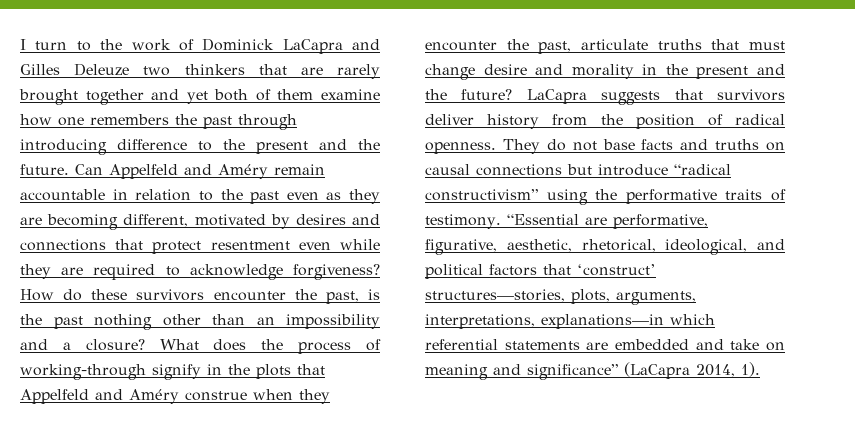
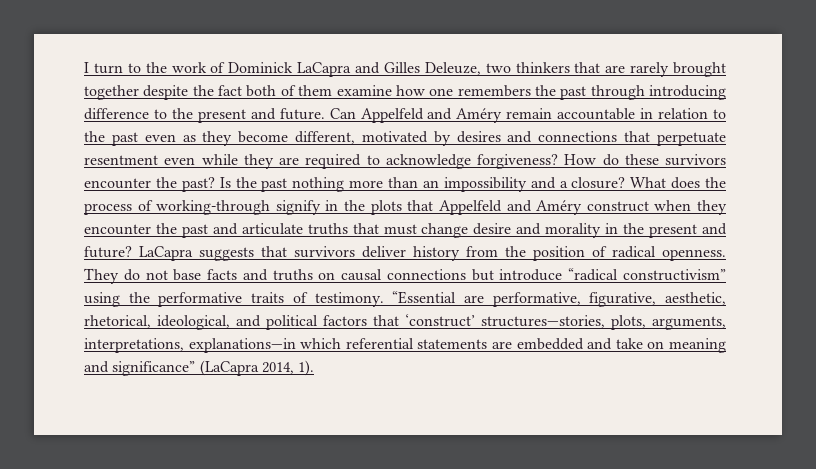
[74,63,130,76] Deleuze -> [424,62,481,75] Deleuze,
[151,89,208,104] and yet -> [143,85,243,100] despite the fact
[358,139,380,150] the -> (276, 114) none
[20,214,119,230] are becoming -> [238,131,289,143] become
[152,241,202,254] protect -> [657,132,726,146] perpetuate
[325,289,381,304] past, is -> [181,177,231,192] past? Is
[162,314,201,326] other -> [349,180,384,188] more
[185,391,247,401] construe -> [586,201,649,212] construct
[538,41,572,54] past, -> [181,223,238,238] past and
[425,89,447,100] the -> (728, 229) none

